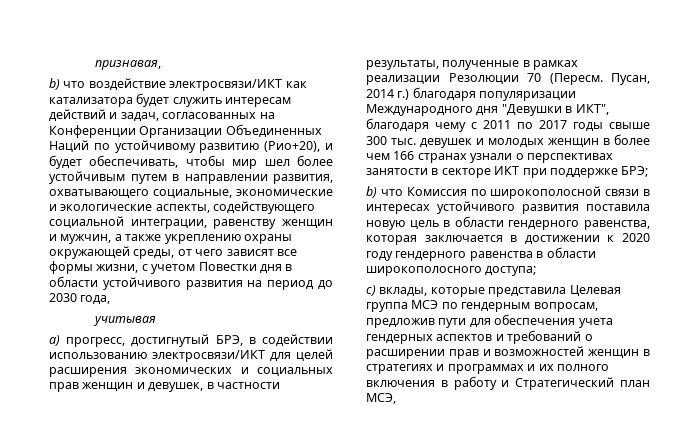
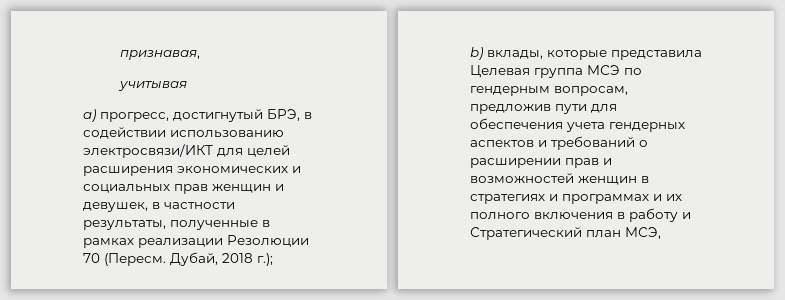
[49,78,307,91] [49,93,292,107] [49,109,275,122] [49,124,322,138] [49,140,334,153] [49,155,333,169] [49,171,333,184] [49,189,333,199] [49,201,316,214] [49,216,333,229] [49,234,292,244] [49,246,297,259] [49,261,293,274] [49,276,334,290] [49,293,111,305] // b) что воздействие электросвязи/ИКТ как катализатора будет служить интересам действий и задач, согласованных на Конференции Организации Объединенных Наций по устойчивому развитию (Рио+20), и будет обеспечивать, чтобы мир шел более устойчивым путем в направлении развития, охватывающего социальные, экономические и экологические аспекты, содействующего социальной интеграции, равенству женщин и мужчин, а также укреплению охраны окружающей среды, от чего зависят все формы жизни, с учетом Повестки дня в области устойчивого развития на период до 2030 года, -> (200, 55) none
[611,73,650,85] [366,87,577,101] [366,104,609,116] [366,118,650,132] [366,134,650,148] [366,151,613,163] [366,166,649,178] [366,186,650,199] [366,201,650,214] [366,216,650,230] [366,233,650,245] [366,247,596,261] [366,266,537,276] [366,285,376,296] Пусан, 2014 г.) благодаря популяризации Международного дня "Девушки в ИКТ", благодаря чему с 2011 по 2017 годы свыше 300 тыс. девушек и молодых женщин в более чем 166 странах узнали о перспективах занятости в секторе ИКТ при поддержке БРЭ; // b) что Комиссия по широкополосной связи в интересах устойчивого развития поставила новую цель в области гендерного равенства, которая заключается в достижении к 2020 году гендерного равенства в области широкополосного доступа; // с) -> [170,252,273,266] [470,47,483,60] Дубай, 2018 г.); // b)

